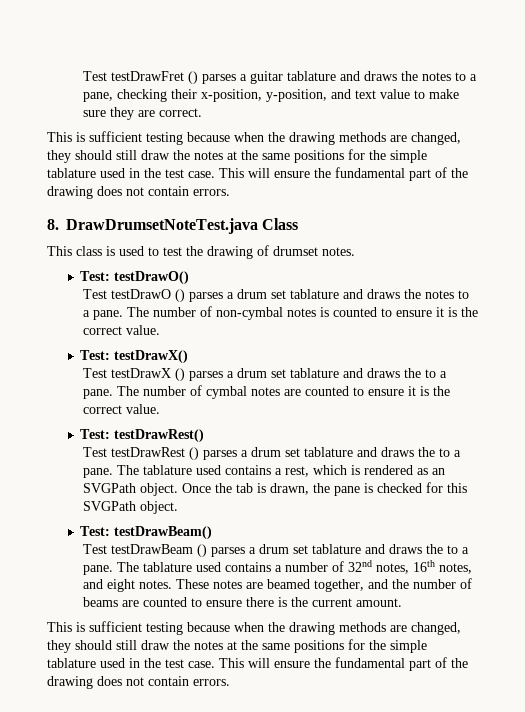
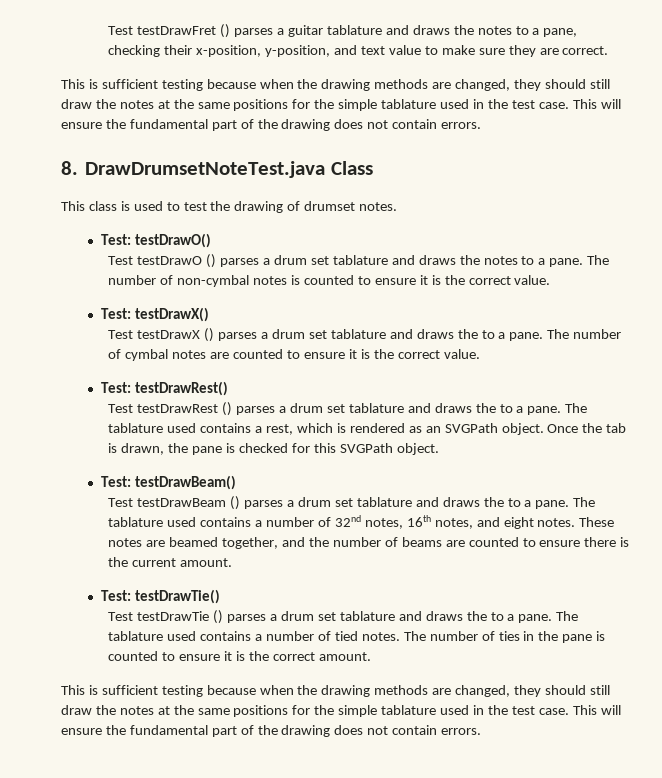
(402, 602) none -> [100,589,220,604] [108,610,579,624] [108,631,606,643] [108,651,371,661] // Test: testDrawTie() // Test testDrawTie () parses a drum set tablature and draws the to a pane. The tablature used contains a number of tied notes. The number of ties in the pane is counted to ensure it is the correct amount.

